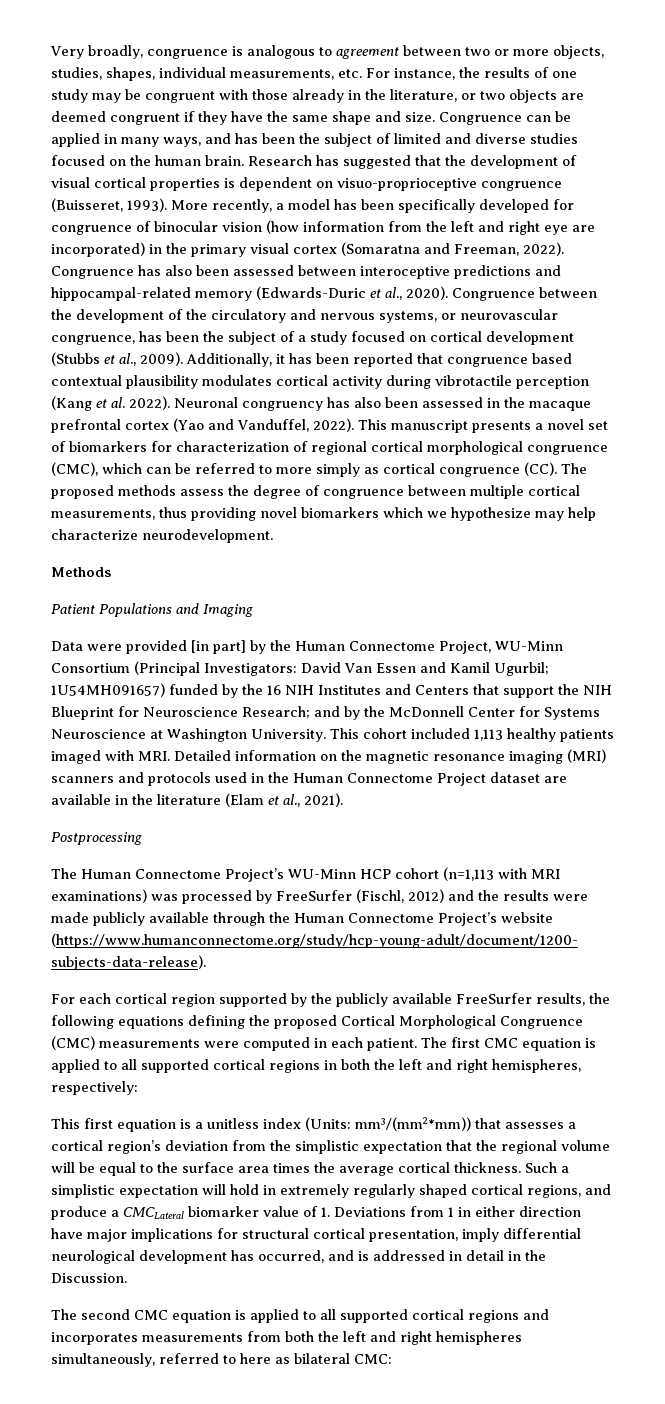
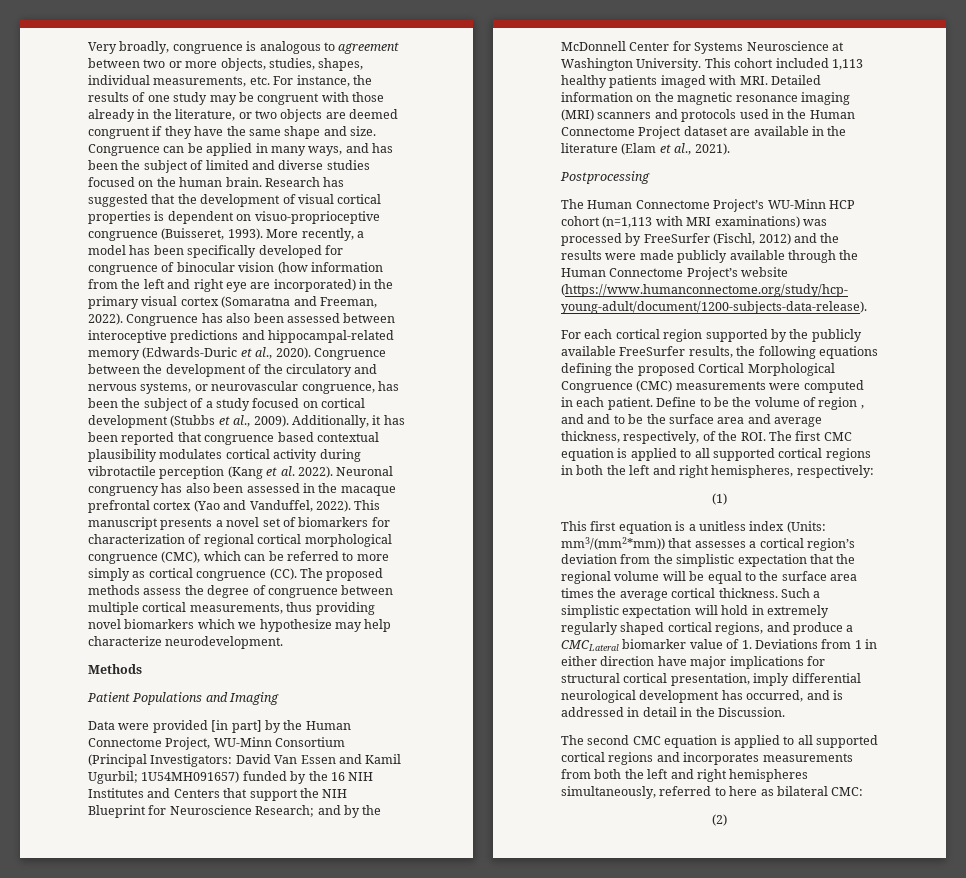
(417, 1044) none -> [656,397,864,410] [561,414,822,427] [561,431,766,444] Define to be the volume of region , and and to be the surface area and average thickness, respectively, of the ROI.
(138, 1088) none -> [712,493,727,505] // (1)
(392, 1359) none -> [712,814,727,826] // (2)

